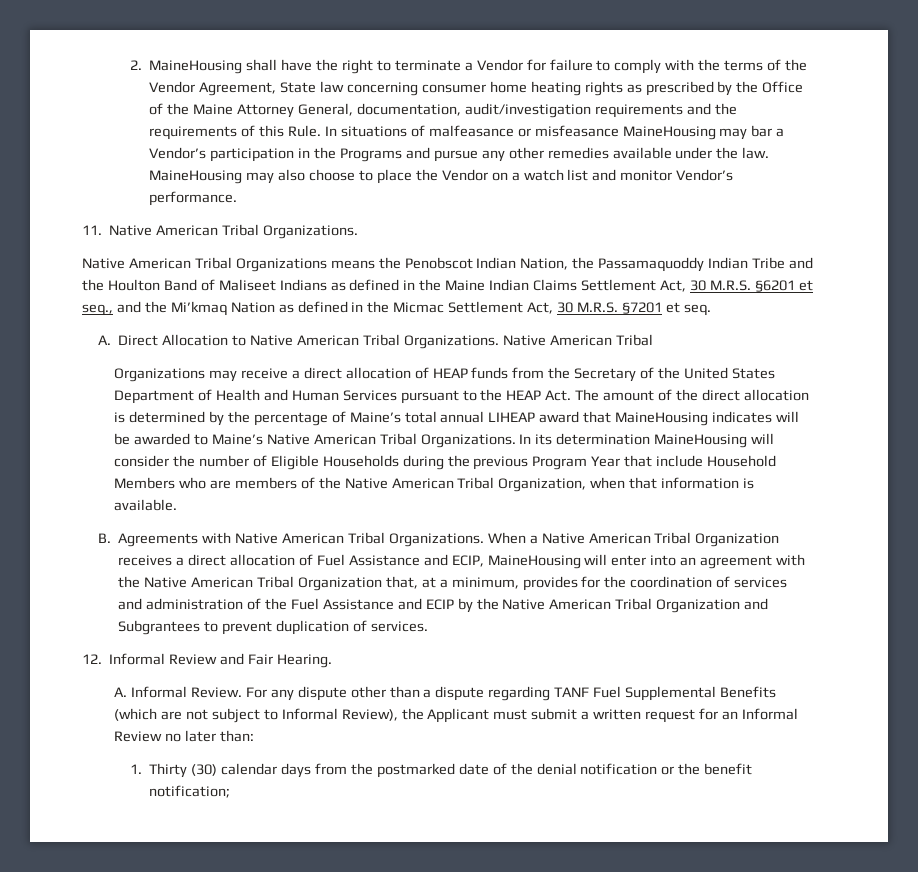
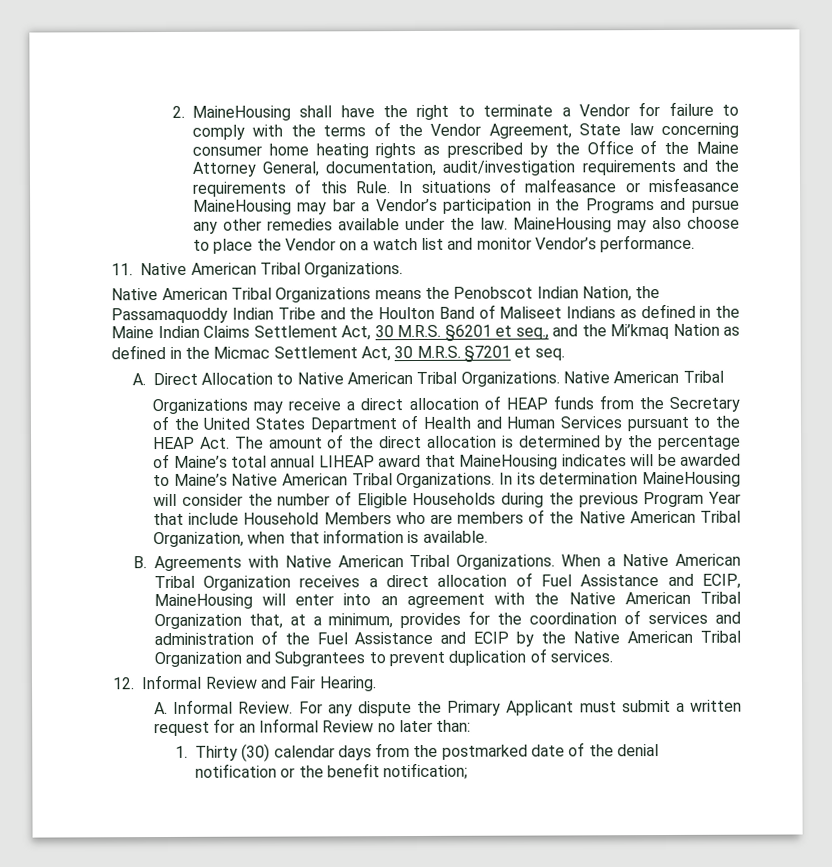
[350,686,776,701] [114,708,424,723] other than a dispute regarding TANF Fuel Supplemental Benefits (which are not subject to Informal Review), the -> [417,700,502,716] the Primary

